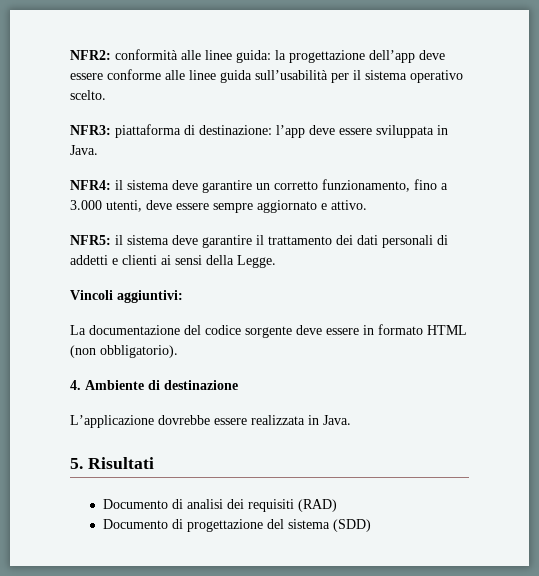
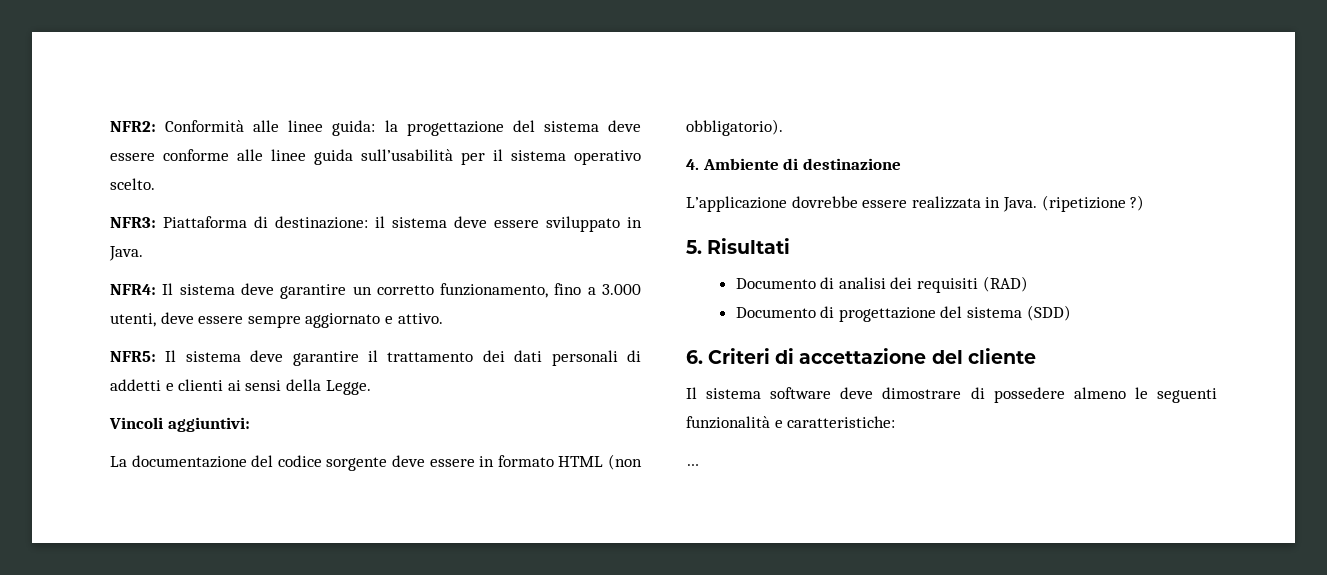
[115,49,178,60] conformità -> [165,120,245,132] Conformità
[369,50,415,63] dell’app -> [512,120,599,132] del sistema
[115,124,181,138] piattaforma -> [163,216,247,228] Piattaforma
[276,125,434,138] l’app deve essere sviluppata -> [375,216,620,232] il sistema deve essere sviluppato
[115,180,123,190] il -> [162,283,174,295] Il
[115,235,123,245] il -> [165,350,177,362] Il
(351, 420) none -> [1041,195,1145,212] (ripetizione ?)
(371, 525) none -> [686,348,1036,364] [686,387,1217,403] [686,416,896,429] [686,464,699,466] // 6. Criteri di accettazione del cliente // Il sistema software deve dimostrare di possedere almeno le seguenti funzionalità e caratteristiche: // …

